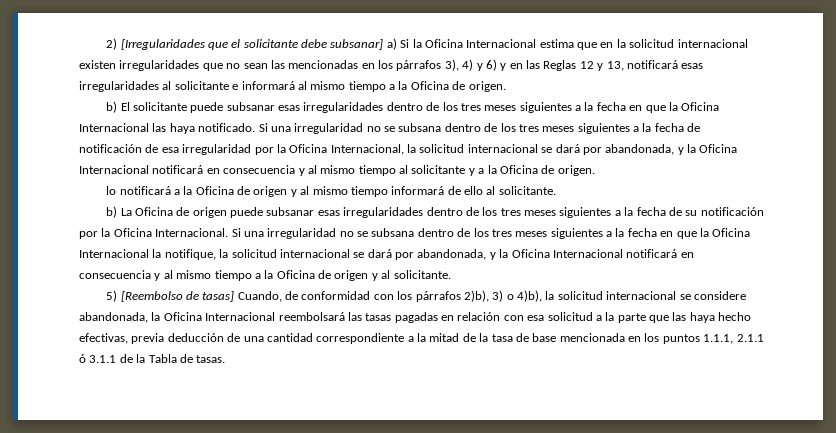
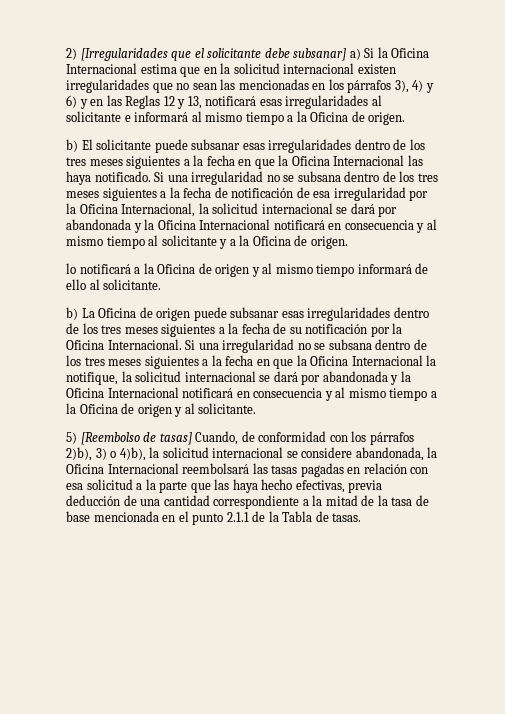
[605,144,675,155] abandonada, -> [66,219,131,230] abandonada
[417,249,487,260] abandonada, -> [322,371,388,382] abandonada
[644,333,764,344] [79,354,117,363] los puntos 1.1.1, 2.1.1 ó 3.1.1 -> [178,511,249,525] el punto 2.1.1

